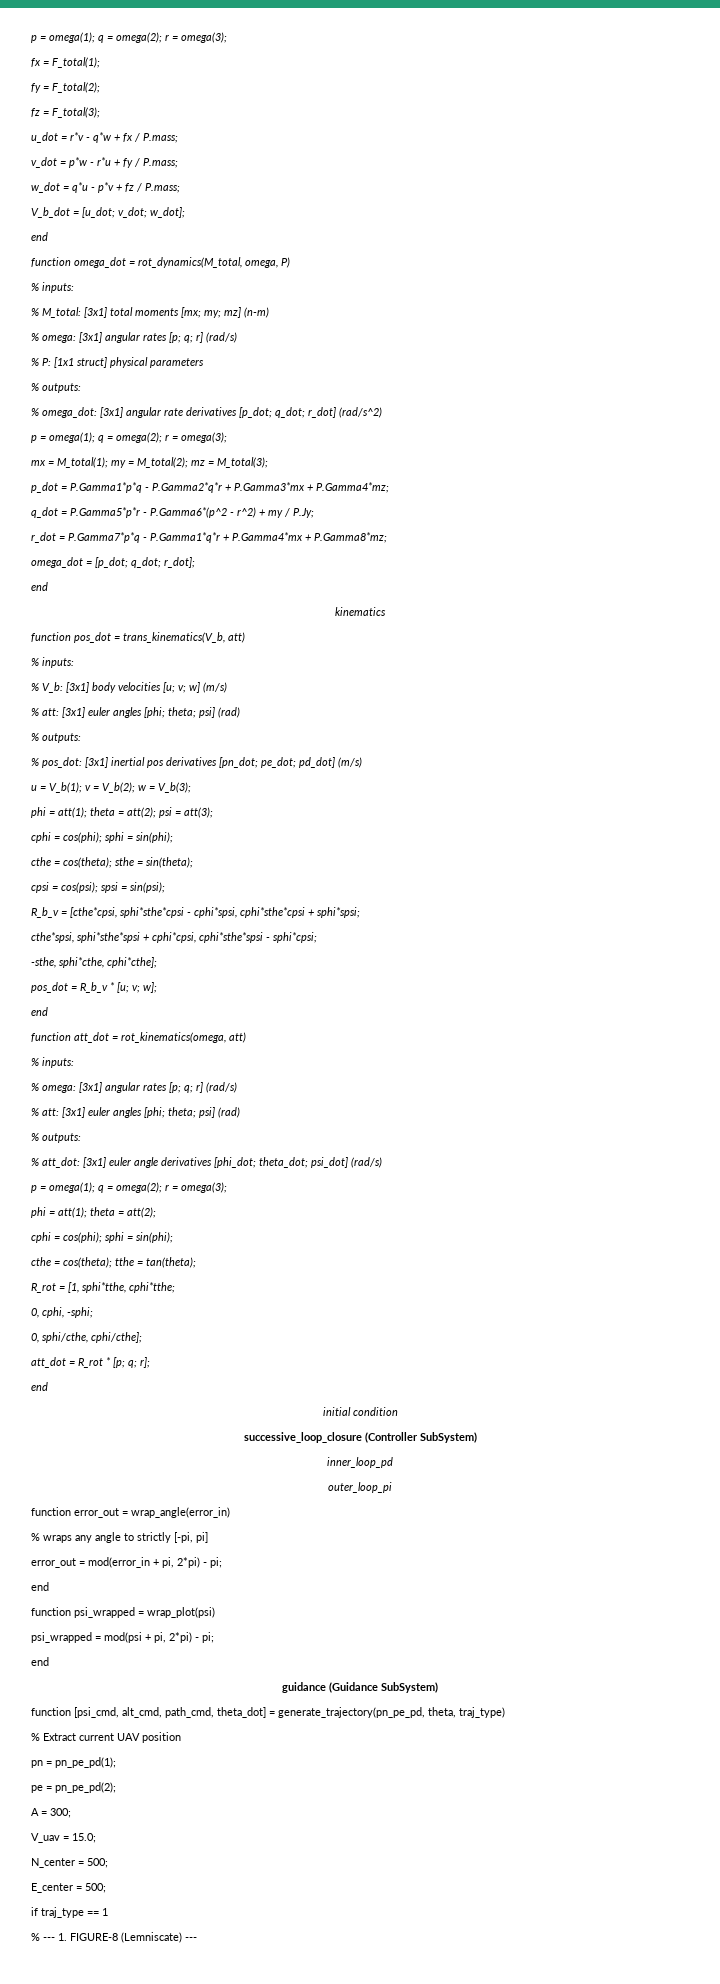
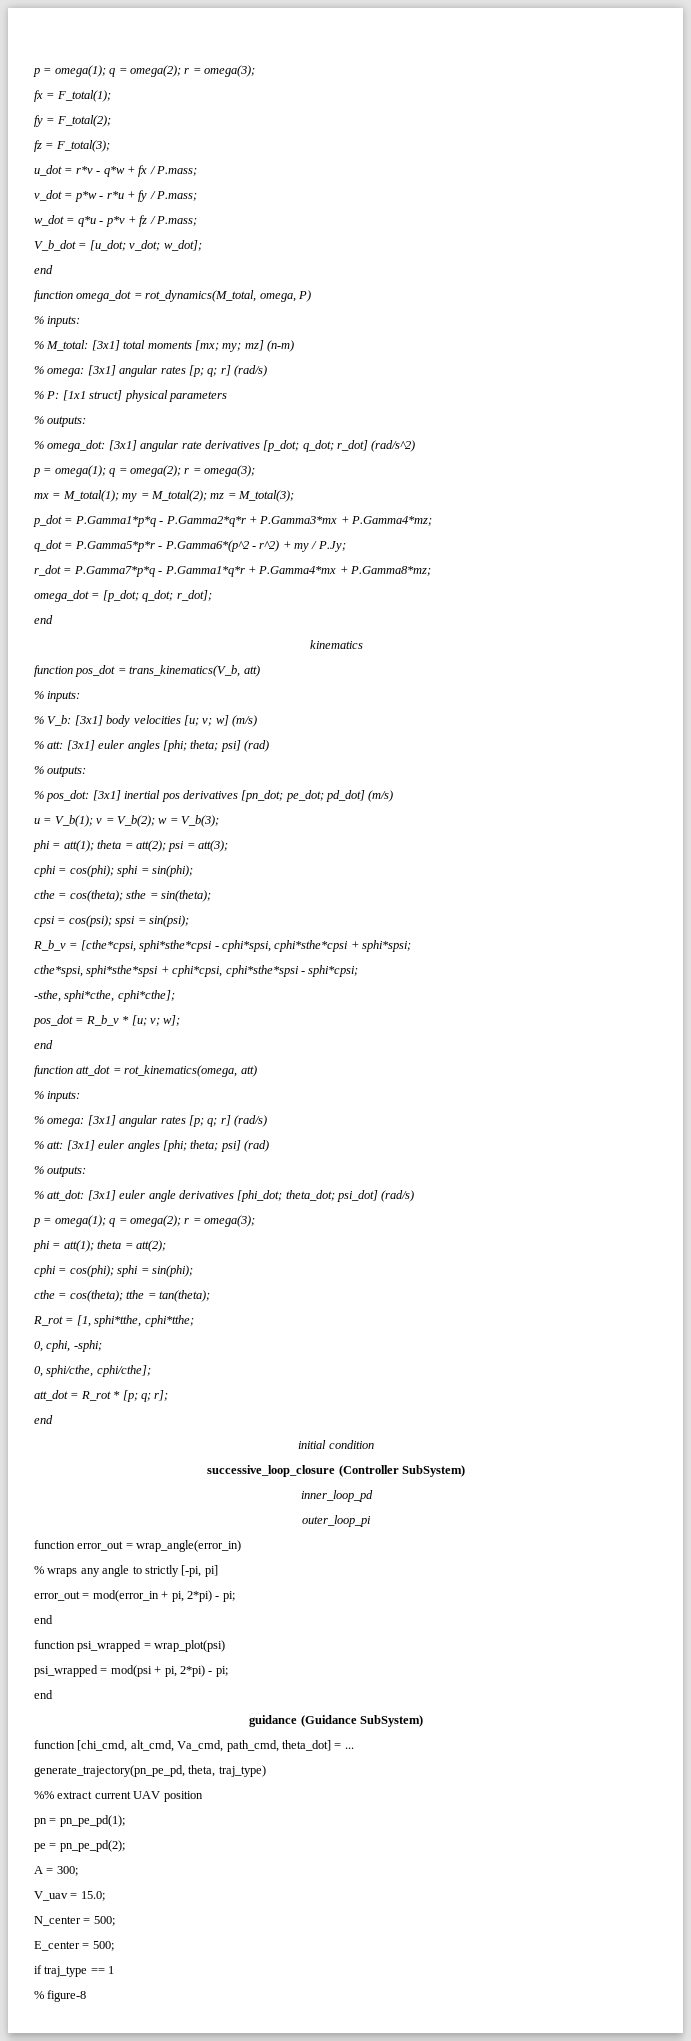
[74,1707,162,1718] [psi_cmd, alt_cmd, -> [77,1740,224,1752] [chi_cmd, alt_cmd, Va_cmd,
(275, 1713) none -> [344,1747,354,1749] ... //
[31,1733,76,1741] % Extract -> [34,1791,93,1799] %% extract
[43,1932,197,1943] --- 1. FIGURE-8 (Lemniscate) --- -> [47,1990,87,2002] figure-8

